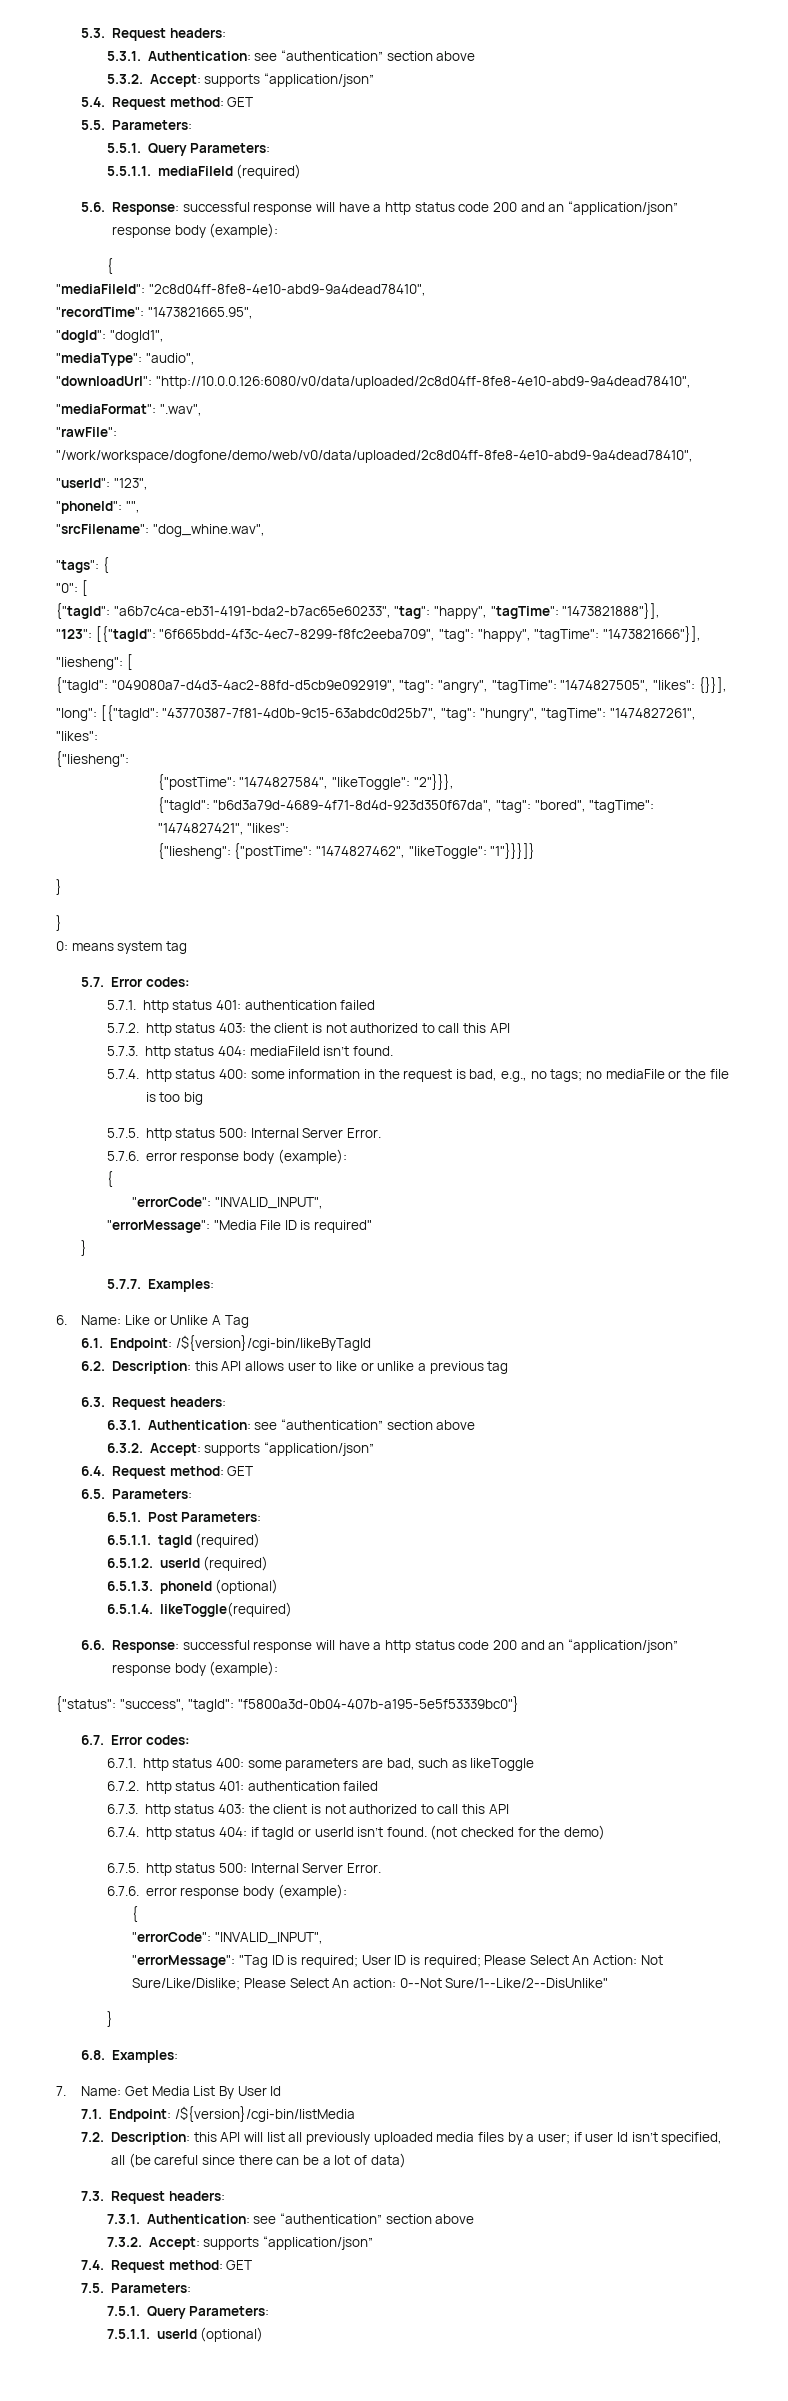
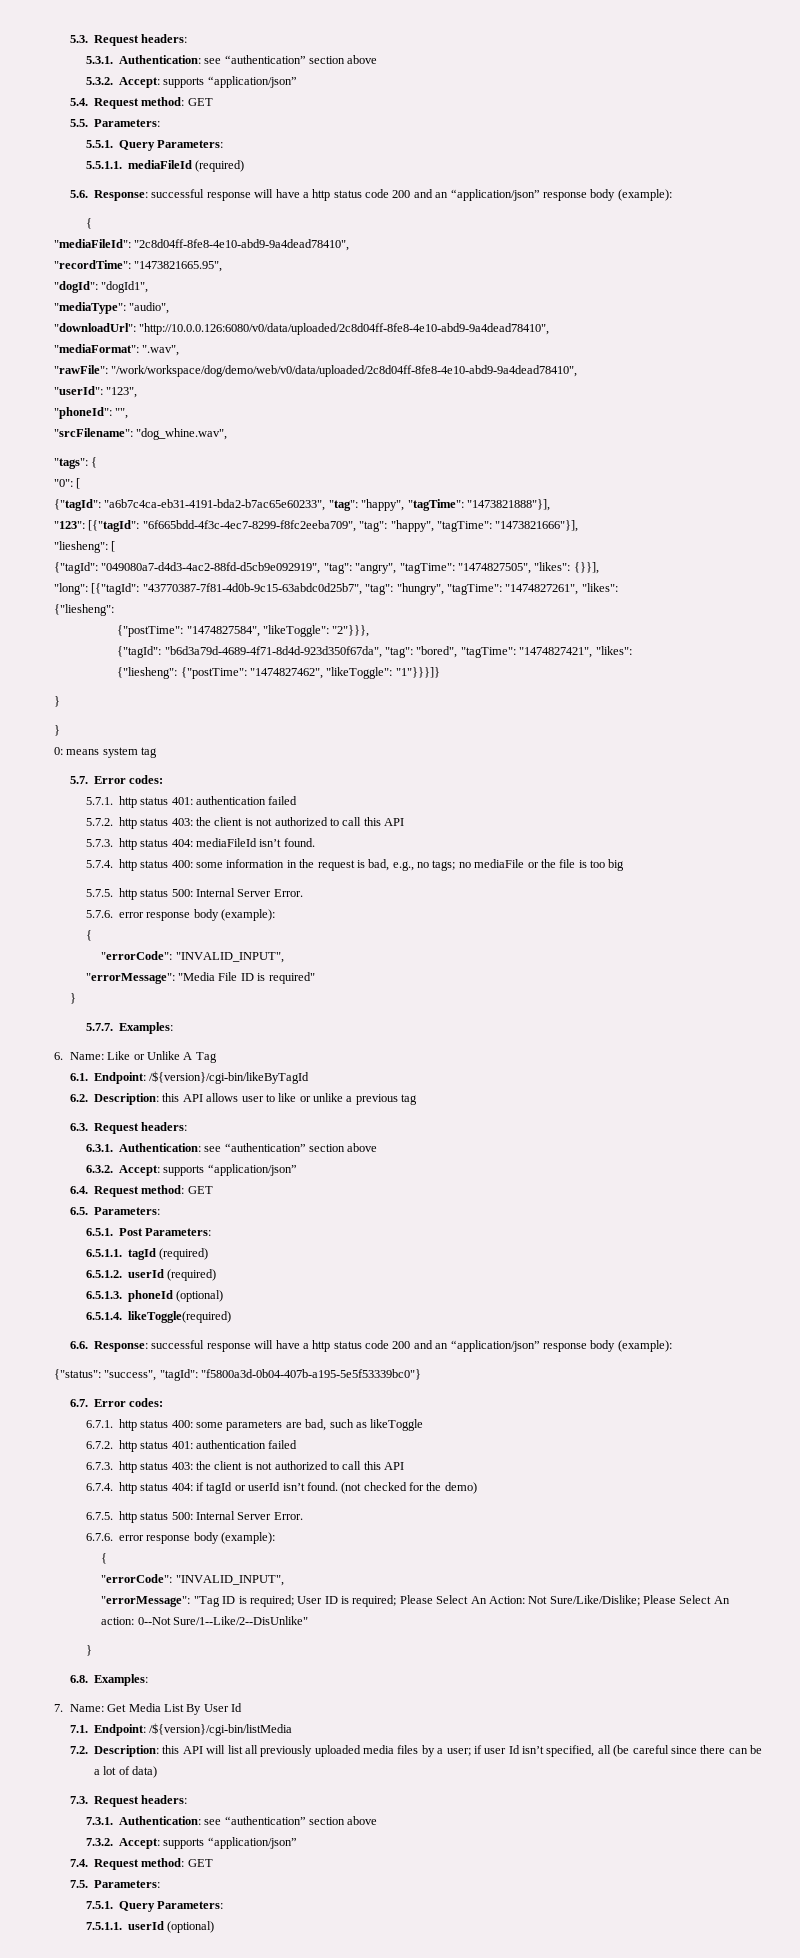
[56,450,693,463] "/work/workspace/dogfone/demo/web/v0/data/uploaded/2c8d04ff-8fe8-4e10-abd9-9a4dead78410", -> [111,365,578,377] "/work/workspace/dog/demo/web/v0/data/uploaded/2c8d04ff-8fe8-4e10-abd9-9a4dead78410",

